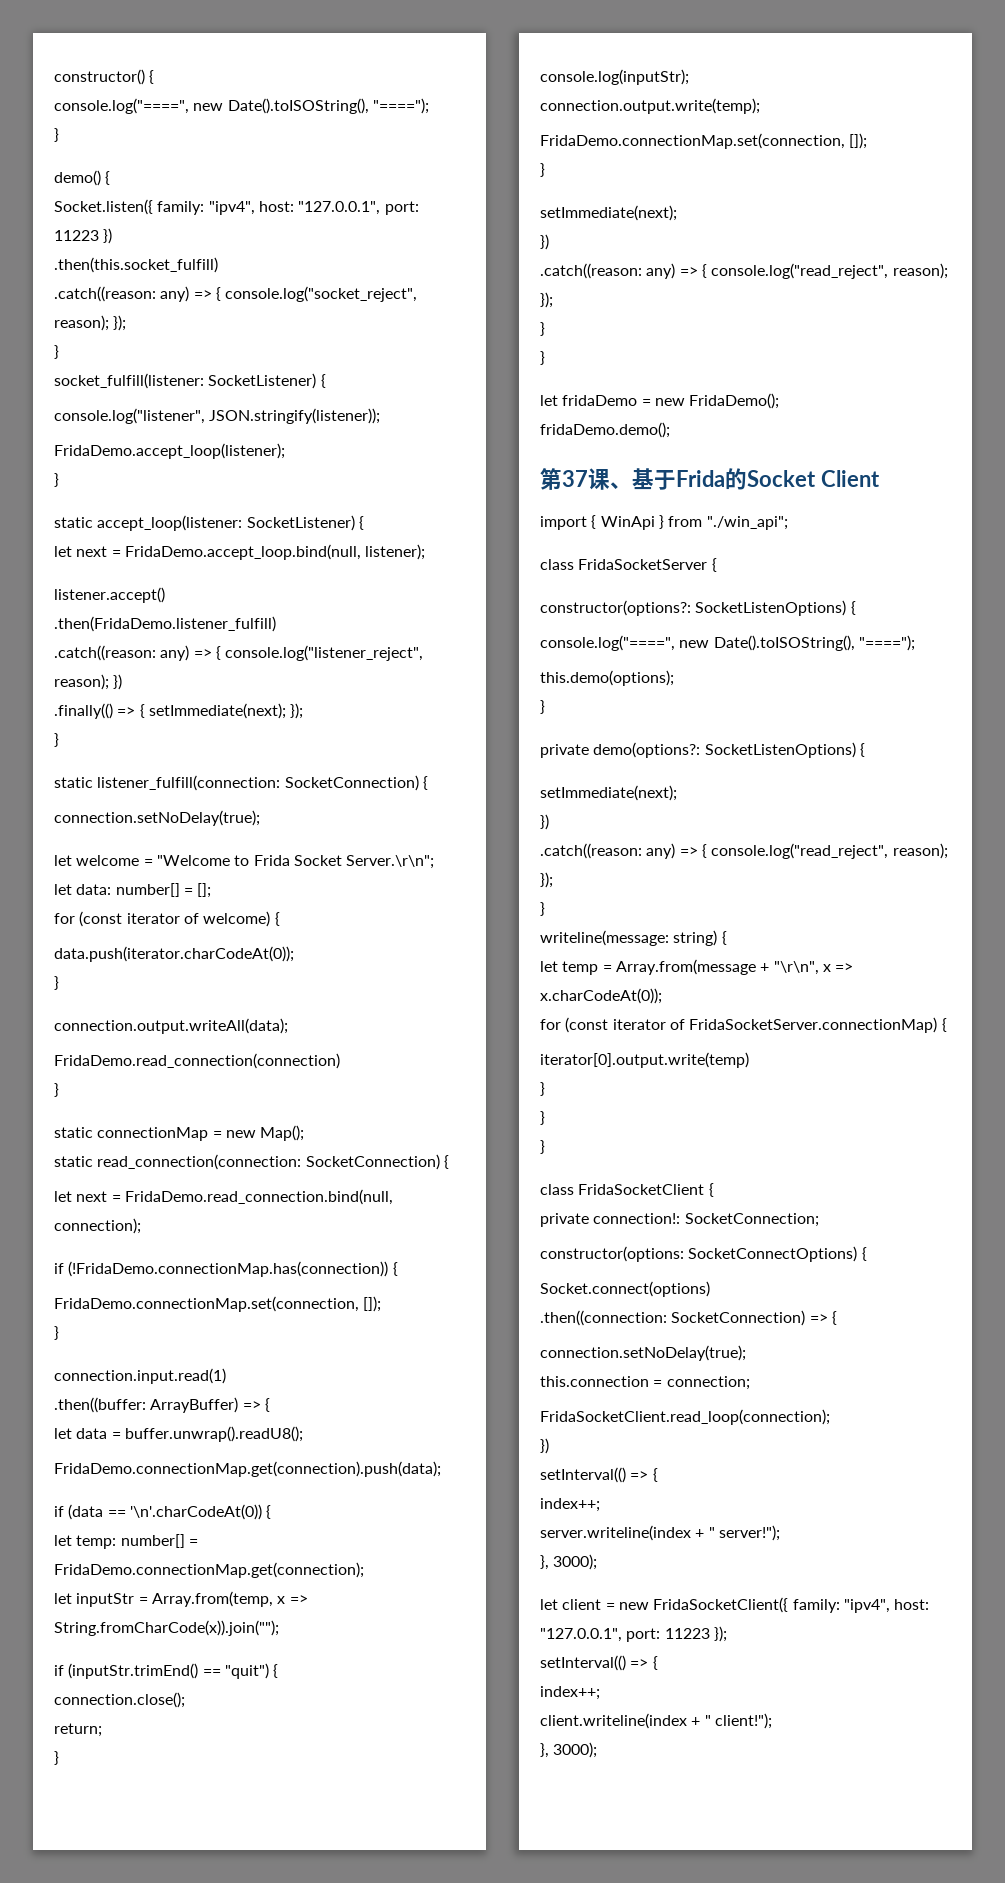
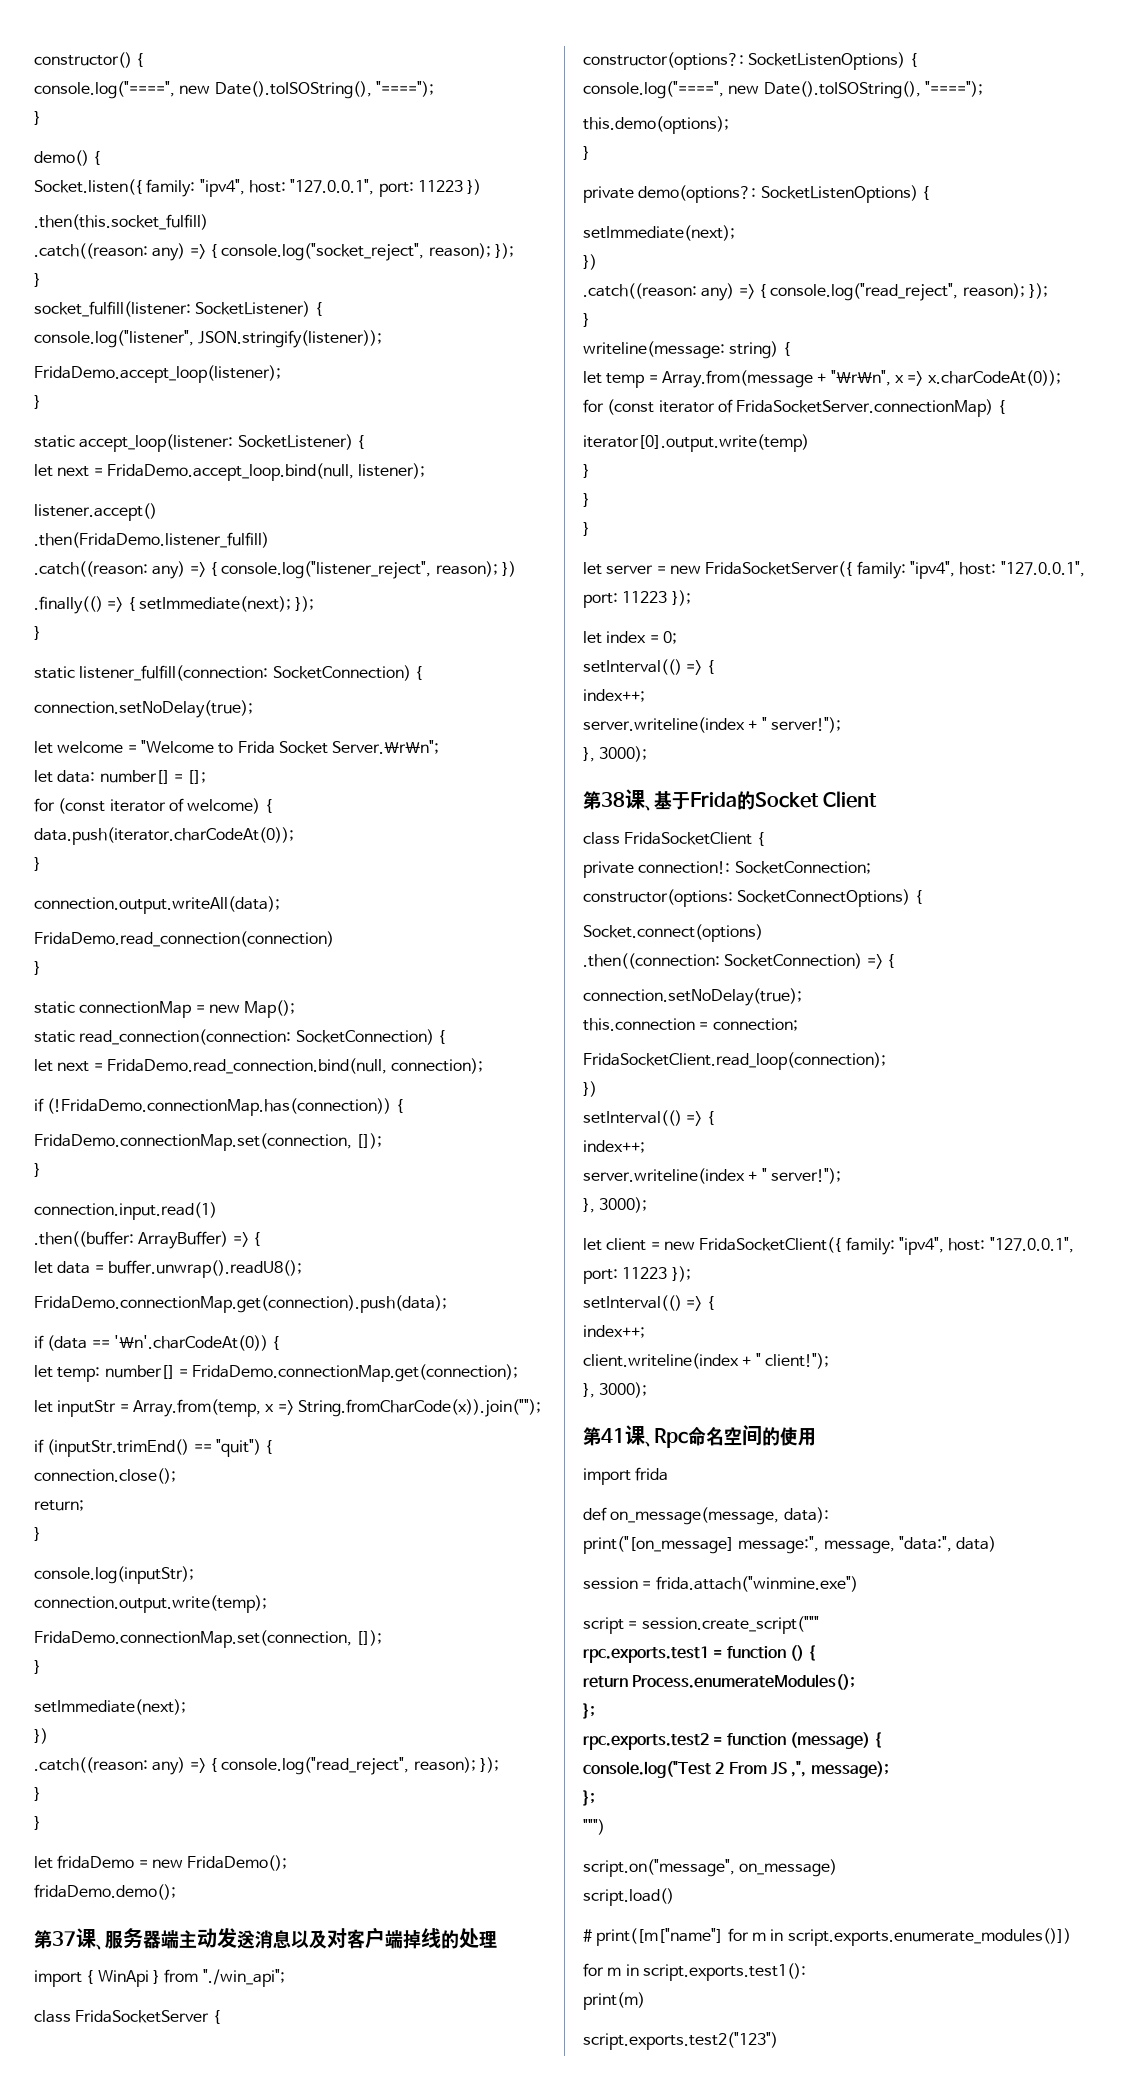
[632,468,880,490] 基于Frida的Socket Client -> [105,1927,497,1949] 服务器端主动发送消息以及对客户端掉线的处理
(545, 1147) none -> [583,561,1085,579] [583,590,691,608] [583,631,677,644] [583,659,714,675] [583,689,645,702] [583,717,841,733] [583,746,648,762] [583,789,878,811] // let server = new FridaSocketServer({ family: "ipv4", host: "127.0.0.1", port: 11223 }); // let index = 0; // setInterval(() => { // index++; // server.writeline(index + " server!"); // }, 3000); // 第38课、基于Frida的Socket Client
(598, 1750) none -> [583,1425,816,1448] [583,1467,669,1485] [583,1507,829,1525] [583,1536,997,1554] [583,1576,858,1592] [583,1616,819,1634] [583,1645,816,1663] [583,1674,856,1690] [583,1703,595,1719] [583,1732,882,1750] [583,1761,889,1778] [583,1790,595,1806] [583,1819,605,1835] [583,1859,838,1877] [583,1888,674,1906] [583,1928,1071,1946] [583,1963,806,1981] [583,1992,645,2010] [583,2032,778,2050] // 第41课、Rpc命名空间的使用 // import frida // def on_message(message, data): // print("[on_message] message:", message, "data:", data) // session = frida.attach("winmine.exe") // script = session.create_script(""" // rpc.exports.test1 = function () { // return Process.enumerateModules(); // }; // rpc.exports.test2 = function (message) { // console.log("Test 2 From JS ,", message); // }; // """) // script.on("message", on_message) // script.load() // # print([m["name"] for m in script.exports.enumerate_modules()]) // for m in script.exports.test1(): // print(m) // script.exports.test2("123")

